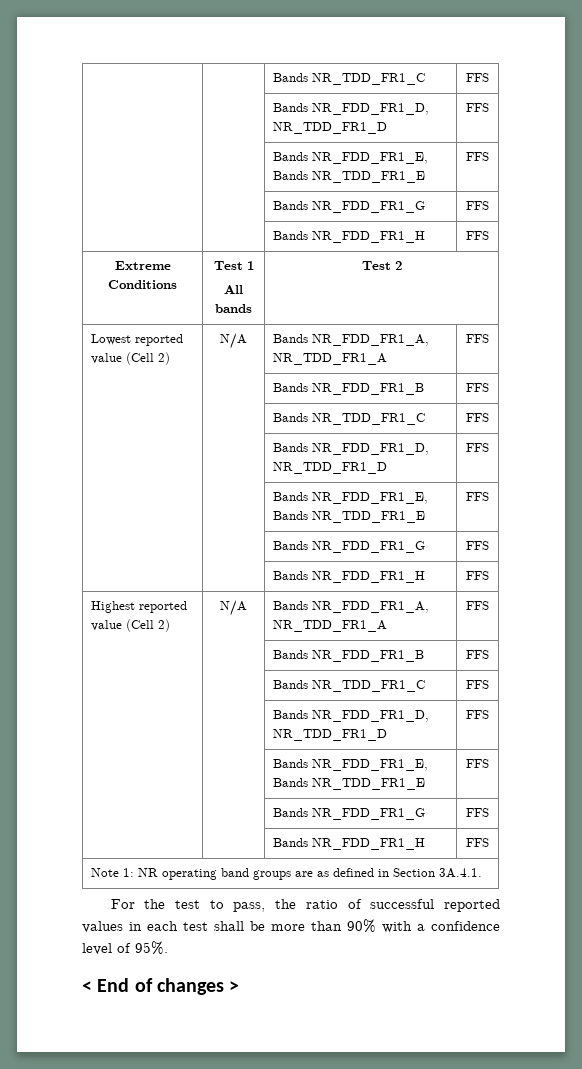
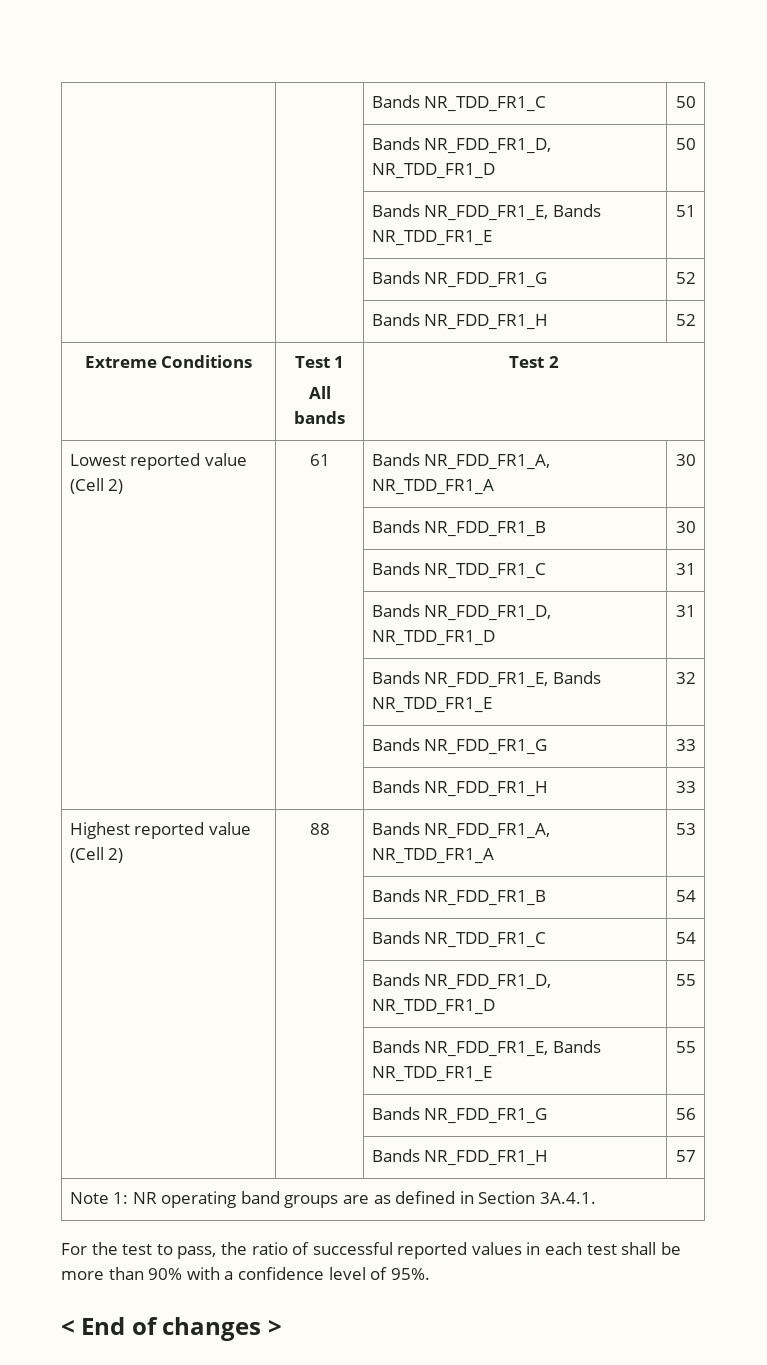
[273,73,426,85] [466,73,489,82] [273,103,430,115] [273,122,388,134] [466,103,489,112] [273,152,429,164] [273,171,426,183] [466,152,489,161] [273,201,426,213] [466,201,489,210] [273,231,426,243] [466,231,489,240] | | Bands NR_TDD_FR1_C | FFS // | | Bands NR_FDD_FR1_D, NR_TDD_FR1_D | FFS // | | Bands NR_FDD_FR1_E, Bands NR_TDD_FR1_E | FFS // | | Bands NR_FDD_FR1_G | FFS // | | Bands NR_FDD_FR1_H | FFS -> [371,95,547,112] [675,96,696,108] [371,137,552,154] [371,163,495,179] [675,138,696,150] [371,204,601,221] [371,230,492,246] [675,205,696,217] [371,271,548,288] [675,272,696,284] [371,313,549,330] [675,314,696,326] | | Bands NR_TDD_FR1_C | 50 // | | Bands NR_FDD_FR1_D, NR_TDD_FR1_D | 50 // | | Bands NR_FDD_FR1_E, Bands NR_TDD_FR1_E | 51 // | | Bands NR_FDD_FR1_G | 52 // | | Bands NR_FDD_FR1_H | 52
[220,333,247,349] [273,334,430,346] [273,353,388,365] [466,334,489,343] [273,383,425,395] [466,383,489,392] [273,413,426,425] [466,413,489,422] [273,443,430,455] [273,462,388,474] [466,443,489,452] [273,492,429,504] [273,511,426,523] [466,492,489,501] [273,541,426,553] [466,541,489,550] [273,571,426,583] [466,571,489,580] N/A | Bands NR_FDD_FR1_A, NR_TDD_FR1_A | FFS // | | Bands NR_FDD_FR1_B | FFS // | | Bands NR_TDD_FR1_C | FFS // | | Bands NR_FDD_FR1_D, NR_TDD_FR1_D | FFS // | | Bands NR_FDD_FR1_E, Bands NR_TDD_FR1_E | FFS // | | Bands NR_FDD_FR1_G | FFS // | | Bands NR_FDD_FR1_H | FFS -> [309,454,330,466] [371,453,551,470] [371,479,494,495] [675,454,696,466] [371,520,547,537] [675,521,696,533] [371,562,547,579] [675,563,696,575] [371,604,552,621] [371,630,495,646] [675,605,696,617] [371,671,601,688] [371,697,492,713] [675,672,696,684] [371,738,548,755] [675,739,696,751] [371,780,549,797] [675,781,696,793] 61 | Bands NR_FDD_FR1_A, NR_TDD_FR1_A | 30 // | | Bands NR_FDD_FR1_B | 30 // | | Bands NR_TDD_FR1_C | 31 // | | Bands NR_FDD_FR1_D, NR_TDD_FR1_D | 31 // | | Bands NR_FDD_FR1_E, Bands NR_TDD_FR1_E | 32 // | | Bands NR_FDD_FR1_G | 33 // | | Bands NR_FDD_FR1_H | 33
[220,600,247,616] [273,601,430,613] [273,620,388,632] [466,601,489,610] [273,650,425,662] [466,650,489,659] [273,680,426,692] [466,680,489,689] [273,710,430,722] [273,729,388,741] [466,710,489,719] [273,759,429,771] [273,778,426,790] [466,759,489,768] [273,808,426,820] [466,808,489,817] [273,838,426,850] [466,838,489,847] N/A | Bands NR_FDD_FR1_A, NR_TDD_FR1_A | FFS // | | Bands NR_FDD_FR1_B | FFS // | | Bands NR_TDD_FR1_C | FFS // | | Bands NR_FDD_FR1_D, NR_TDD_FR1_D | FFS // | | Bands NR_FDD_FR1_E, Bands NR_TDD_FR1_E | FFS // | | Bands NR_FDD_FR1_G | FFS // | | Bands NR_FDD_FR1_H | FFS -> [309,823,330,835] [371,822,551,839] [371,848,494,864] [675,823,696,835] [371,889,547,906] [675,890,696,902] [371,931,547,948] [675,932,696,944] [371,973,552,990] [371,999,495,1015] [675,974,696,986] [371,1040,601,1057] [371,1066,492,1082] [675,1041,696,1053] [371,1107,548,1124] [675,1108,696,1120] [371,1149,549,1166] [675,1150,696,1162] 88 | Bands NR_FDD_FR1_A, NR_TDD_FR1_A | 53 // | | Bands NR_FDD_FR1_B | 54 // | | Bands NR_TDD_FR1_C | 54 // | | Bands NR_FDD_FR1_D, NR_TDD_FR1_D | 55 // | | Bands NR_FDD_FR1_E, Bands NR_TDD_FR1_E | 55 // | | Bands NR_FDD_FR1_G | 56 // | | Bands NR_FDD_FR1_H | 57

